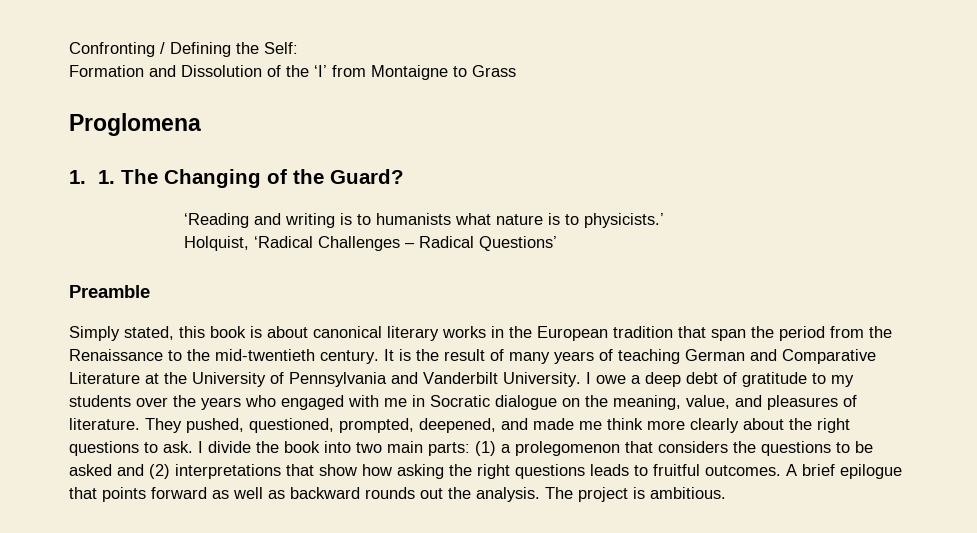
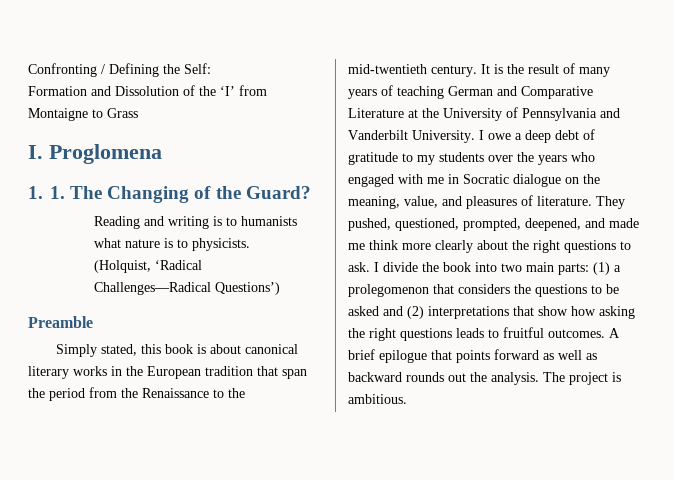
(516, 71) none -> [28,145,43,159] I.
[184,213,250,228] ‘Reading -> [93,216,140,229] Reading
[584,213,665,228] [184,236,558,251] physicists.’ // Holquist, ‘Radical Challenges – Radical Questions’ -> [191,238,250,251] [93,260,202,273] [93,282,280,295] physicists. // (Holquist, ‘Radical Challenges—Radical Questions’)

